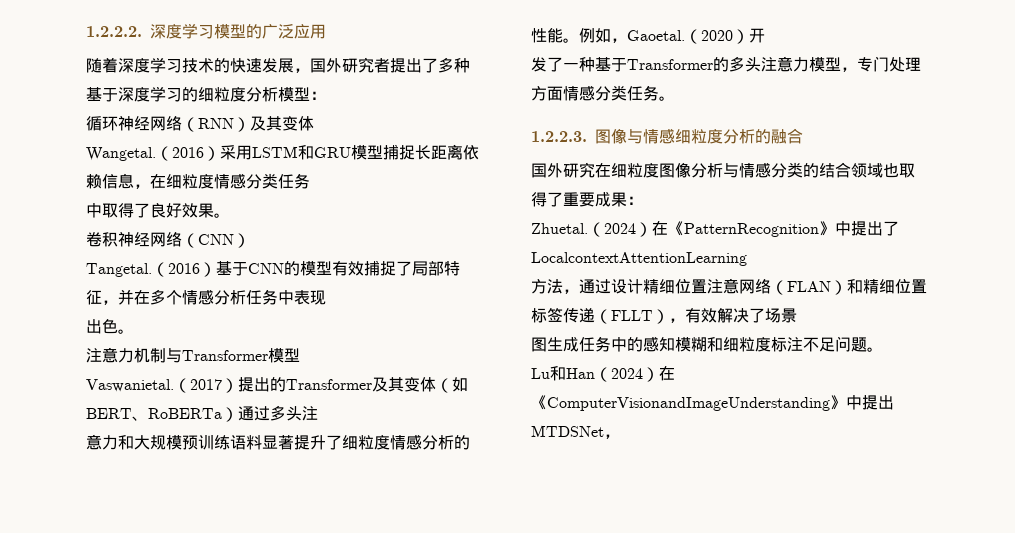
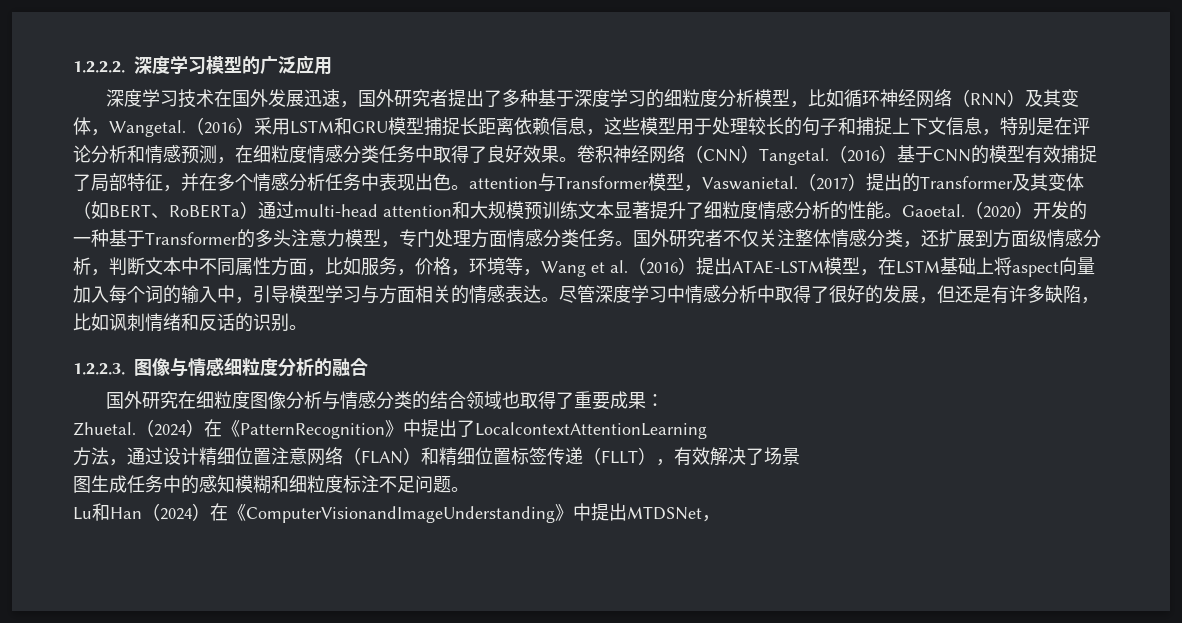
[86,57,118,73] 随着 -> (332, 66) none
[214,58,294,73] 的快速发展 -> [213,89,340,107] 在国外发展迅速
[310,91,326,100] ： // -> [789,89,844,108] ，比如
(314, 123) // -> [91,129,109,136] ，
(150, 186) none -> [604,117,1090,136] [73,145,235,164] 这些模型用于处理较长的句子和捕捉上下文信息，特别是在评论分析和情感预测，
(310, 181) // -> (415, 154) none
(230, 215) // -> (577, 159) none
(250, 240) // -> (759, 154) none
(326, 297) // -> (415, 182) none
[86,347,166,363] // 注意力机制 -> [469,177,538,189] attention
(300, 355) // -> [684,185,702,192] ，
[270,405,318,421] [86,434,118,450] 多头注 // 意力 -> [294,204,452,217] multi-head attention
[230,435,262,450] 语料 -> [578,201,614,219] 文本
[579,28,627,43] 例如， -> (902, 215) none
[531,57,563,72] // 发了 -> [1051,201,1087,220] 发的
(675, 98) none -> [633,229,1101,248] [73,257,1095,277] [73,285,1099,304] [73,313,307,332] 国外研究者不仅关注整体情感分类，还扩展到方面级情感分析，判断文本中不同属性方面，比如服务，价格，环境等，Wang et al.（2016）提出ATAE-LSTM模型，在LSTM基础上将aspect向量加入每个词的输入中，引导模型学习与方面相关的情感表达。尽管深度学习中情感分析中取得了很好的发展，但还是有许多缺陷，比如讽刺情绪和反话的识别。

